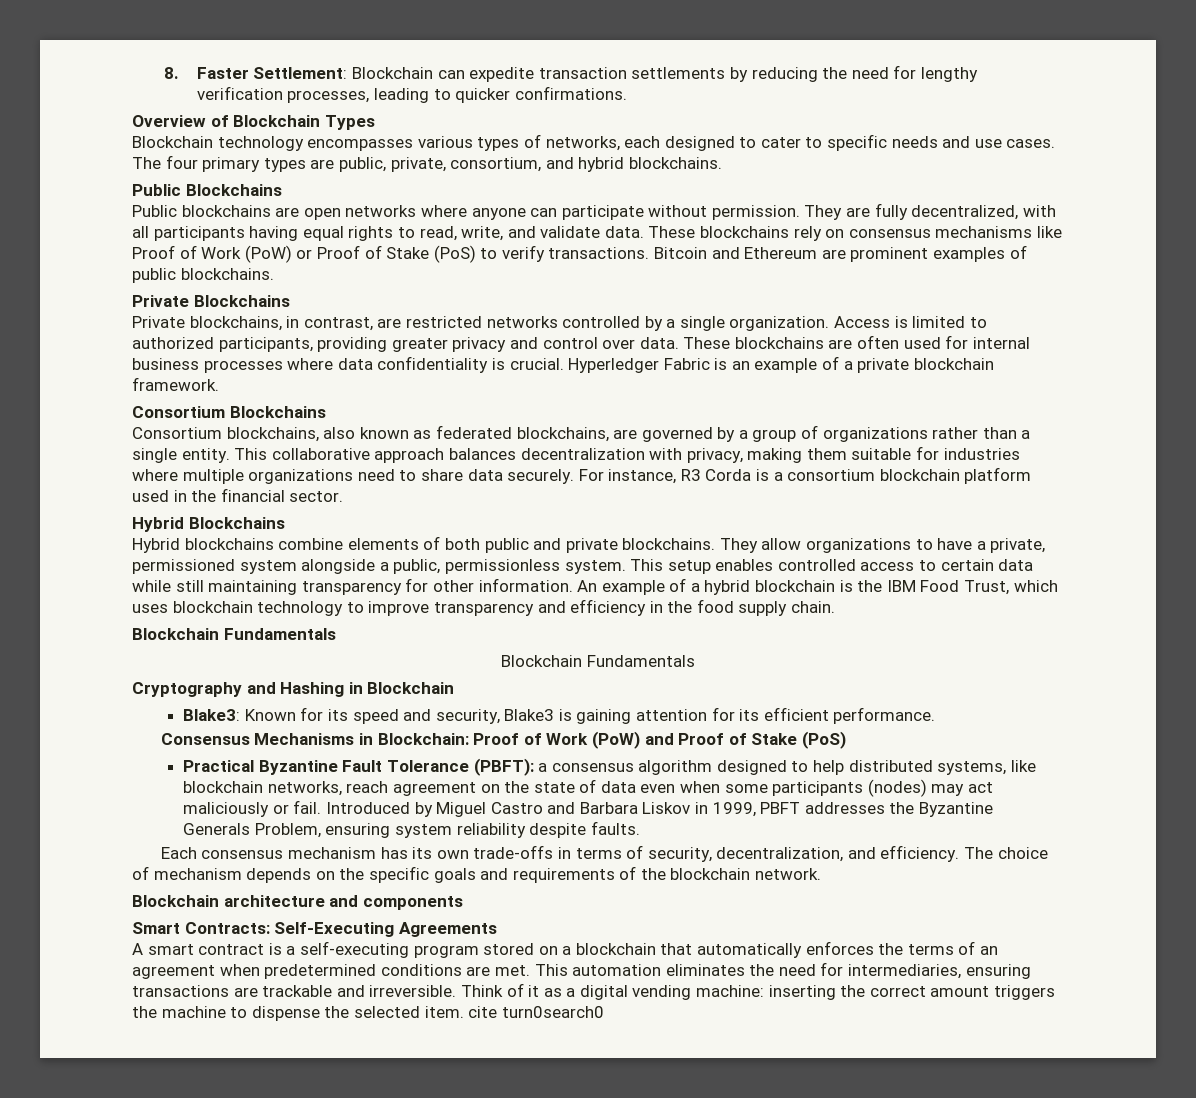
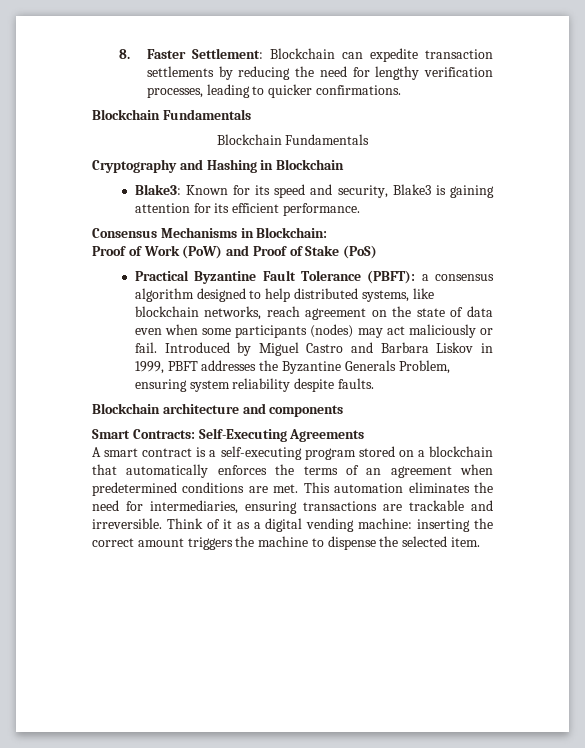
[132,115,375,130] [132,134,1056,151] [132,155,722,172] [132,184,282,196] [132,203,1056,220] [132,226,1063,241] [132,245,1027,263] [132,268,274,283] [132,295,290,307] [132,316,987,331] [132,335,1030,352] [132,356,994,373] [132,377,219,391] [132,406,326,418] [132,425,1031,442] [132,446,1020,463] [132,467,1032,484] [132,488,344,502] [132,517,285,532] [132,536,1046,553] [132,559,1034,574] [132,578,1058,595] [132,599,836,616] // Overview of Blockchain Types // Blockchain technology encompasses various types of networks, each designed to cater to specific needs and use cases. The four primary types are public, private, consortium, and hybrid blockchains. // Public Blockchains // Public blockchains are open networks where anyone can participate without permission. They are fully decentralized, with all participants having equal rights to read, write, and validate data. These blockchains rely on consensus mechanisms like Proof of Work (PoW) or Proof of Stake (PoS) to verify transactions. Bitcoin and Ethereum are prominent examples of public blockchains. // Private Blockchains // Private blockchains, in contrast, are restricted networks controlled by a single organization. Access is limited to authorized participants, providing greater privacy and control over data. These blockchains are often used for internal business processes where data confidentiality is crucial. Hyperledger Fabric is an example of a private blockchain framework. // Consortium Blockchains // Consortium blockchains, also known as federated blockchains, are governed by a group of organizations rather than a single entity. This collaborative approach balances decentralization with privacy, making them suitable for industries where multiple organizations need to share data securely. For instance, R3 Corda is a consortium blockchain platform used in the financial sector. // Hybrid Blockchains // Hybrid blockchains combine elements of both public and private blockchains. They allow organizations to have a private, permissioned system alongside a public, permissionless system. This setup enables controlled access to certain data while still maintaining transparency for other information. An example of a hybrid blockchain is the IBM Food Trust, which uses blockchain technology to improve transparency and efficiency in the food supply chain. -> (402, 90) none
(469, 739) none -> (328, 232) //
[160,845,1048,862] [132,866,822,883] // Each consensus mechanism has its own trade-offs in terms of security, decentralization, and efficiency. The choice of mechanism depends on the specific goals and requirements of the blockchain network. -> (374, 383) none
[468,1006,604,1018] cite turn0search0 -> (481, 542) none

